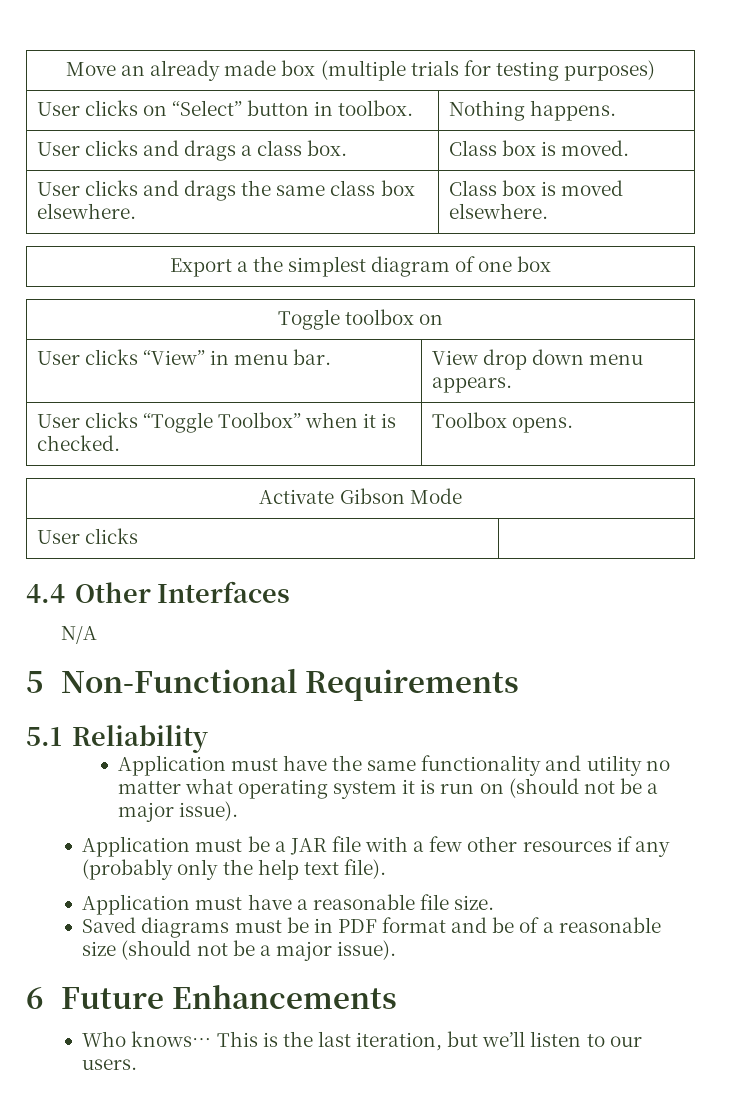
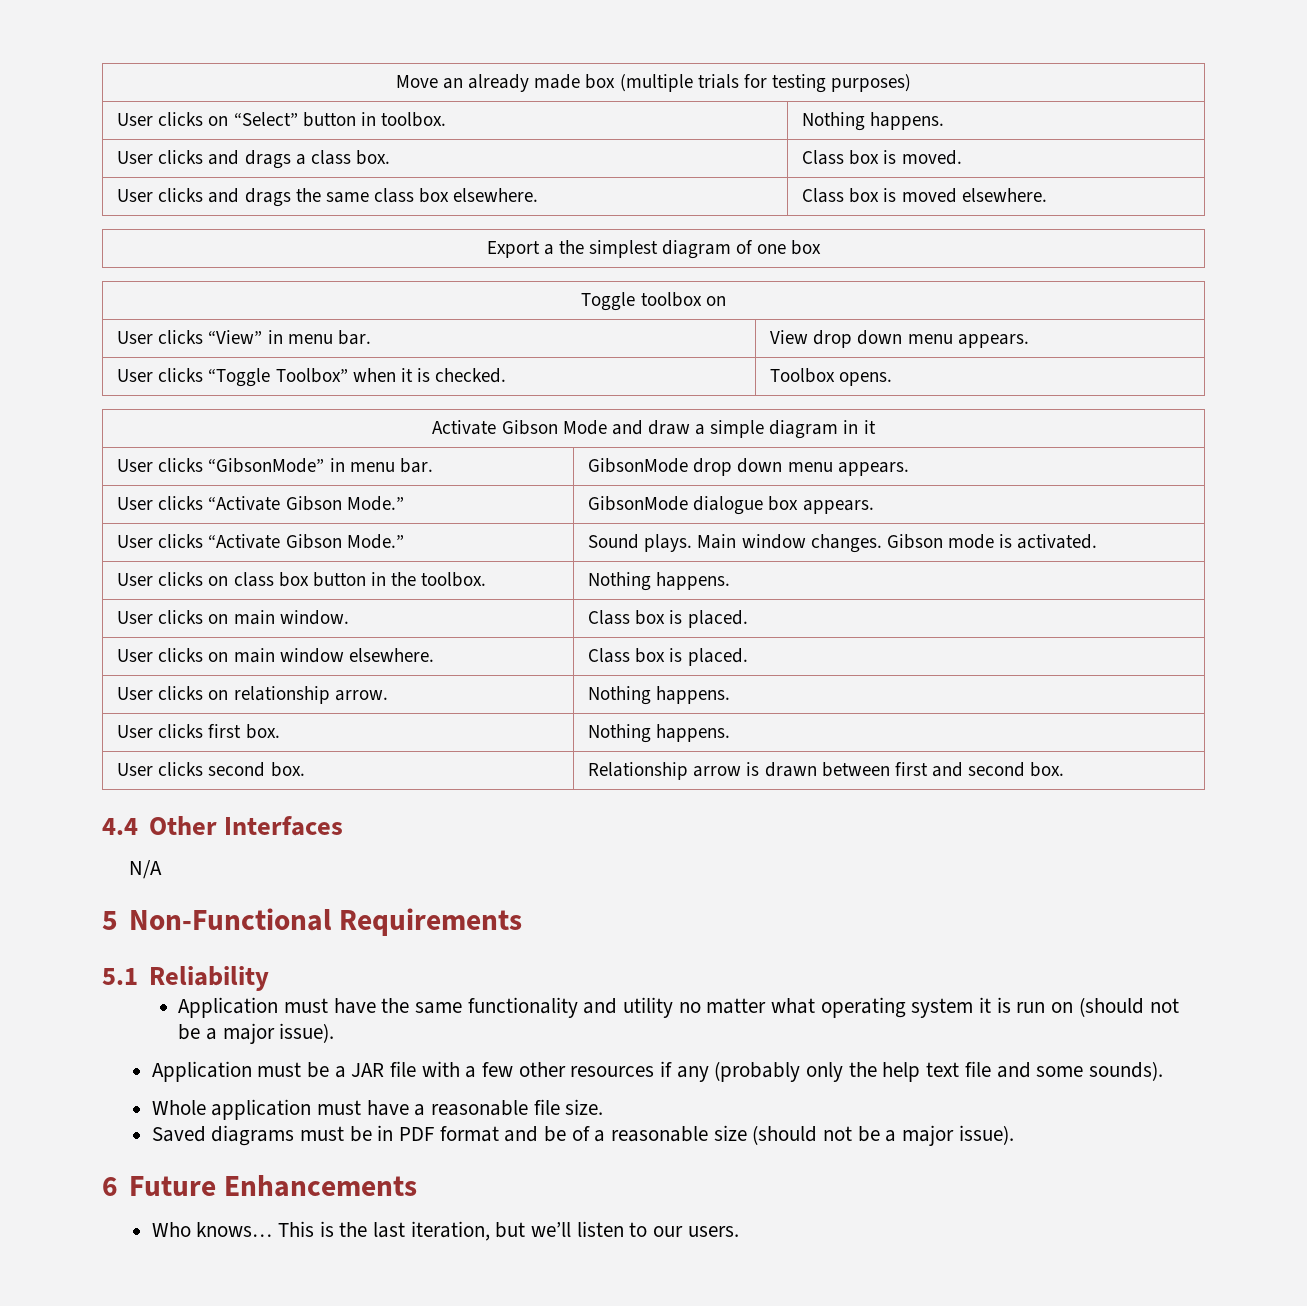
[36,528,138,544] // User clicks | -> [611,420,876,439] [117,458,433,473] [588,458,909,476] [117,496,404,511] [588,496,874,515] [117,534,404,549] [588,534,1098,553] [117,572,487,587] [588,572,731,591] [117,610,349,625] [588,610,748,628] [117,648,434,663] [588,648,748,666] [117,686,388,704] [588,686,731,705] [117,724,280,739] [588,724,731,743] [117,762,305,777] [588,762,1065,780] and draw a simple diagram in it // User clicks “GibsonMode” in menu bar. | GibsonMode drop down menu appears. // User clicks “Activate Gibson Mode.” | GibsonMode dialogue box appears. // User clicks “Activate Gibson Mode.” | Sound plays. Main window changes. Gibson mode is activated. // User clicks on class box button in the toolbox. | Nothing happens. // User clicks on main window. | Class box is placed. // User clicks on main window elsewhere. | Class box is placed. // User clicks on relationship arrow. | Nothing happens. // User clicks first box. | Nothing happens. // User clicks second box. | Relationship arrow is drawn between first and second box.
[343,859,386,879] [82,894,191,915] file). // Application -> [964,1061,1163,1081] [151,1099,312,1120] file and some sounds). // Whole application

